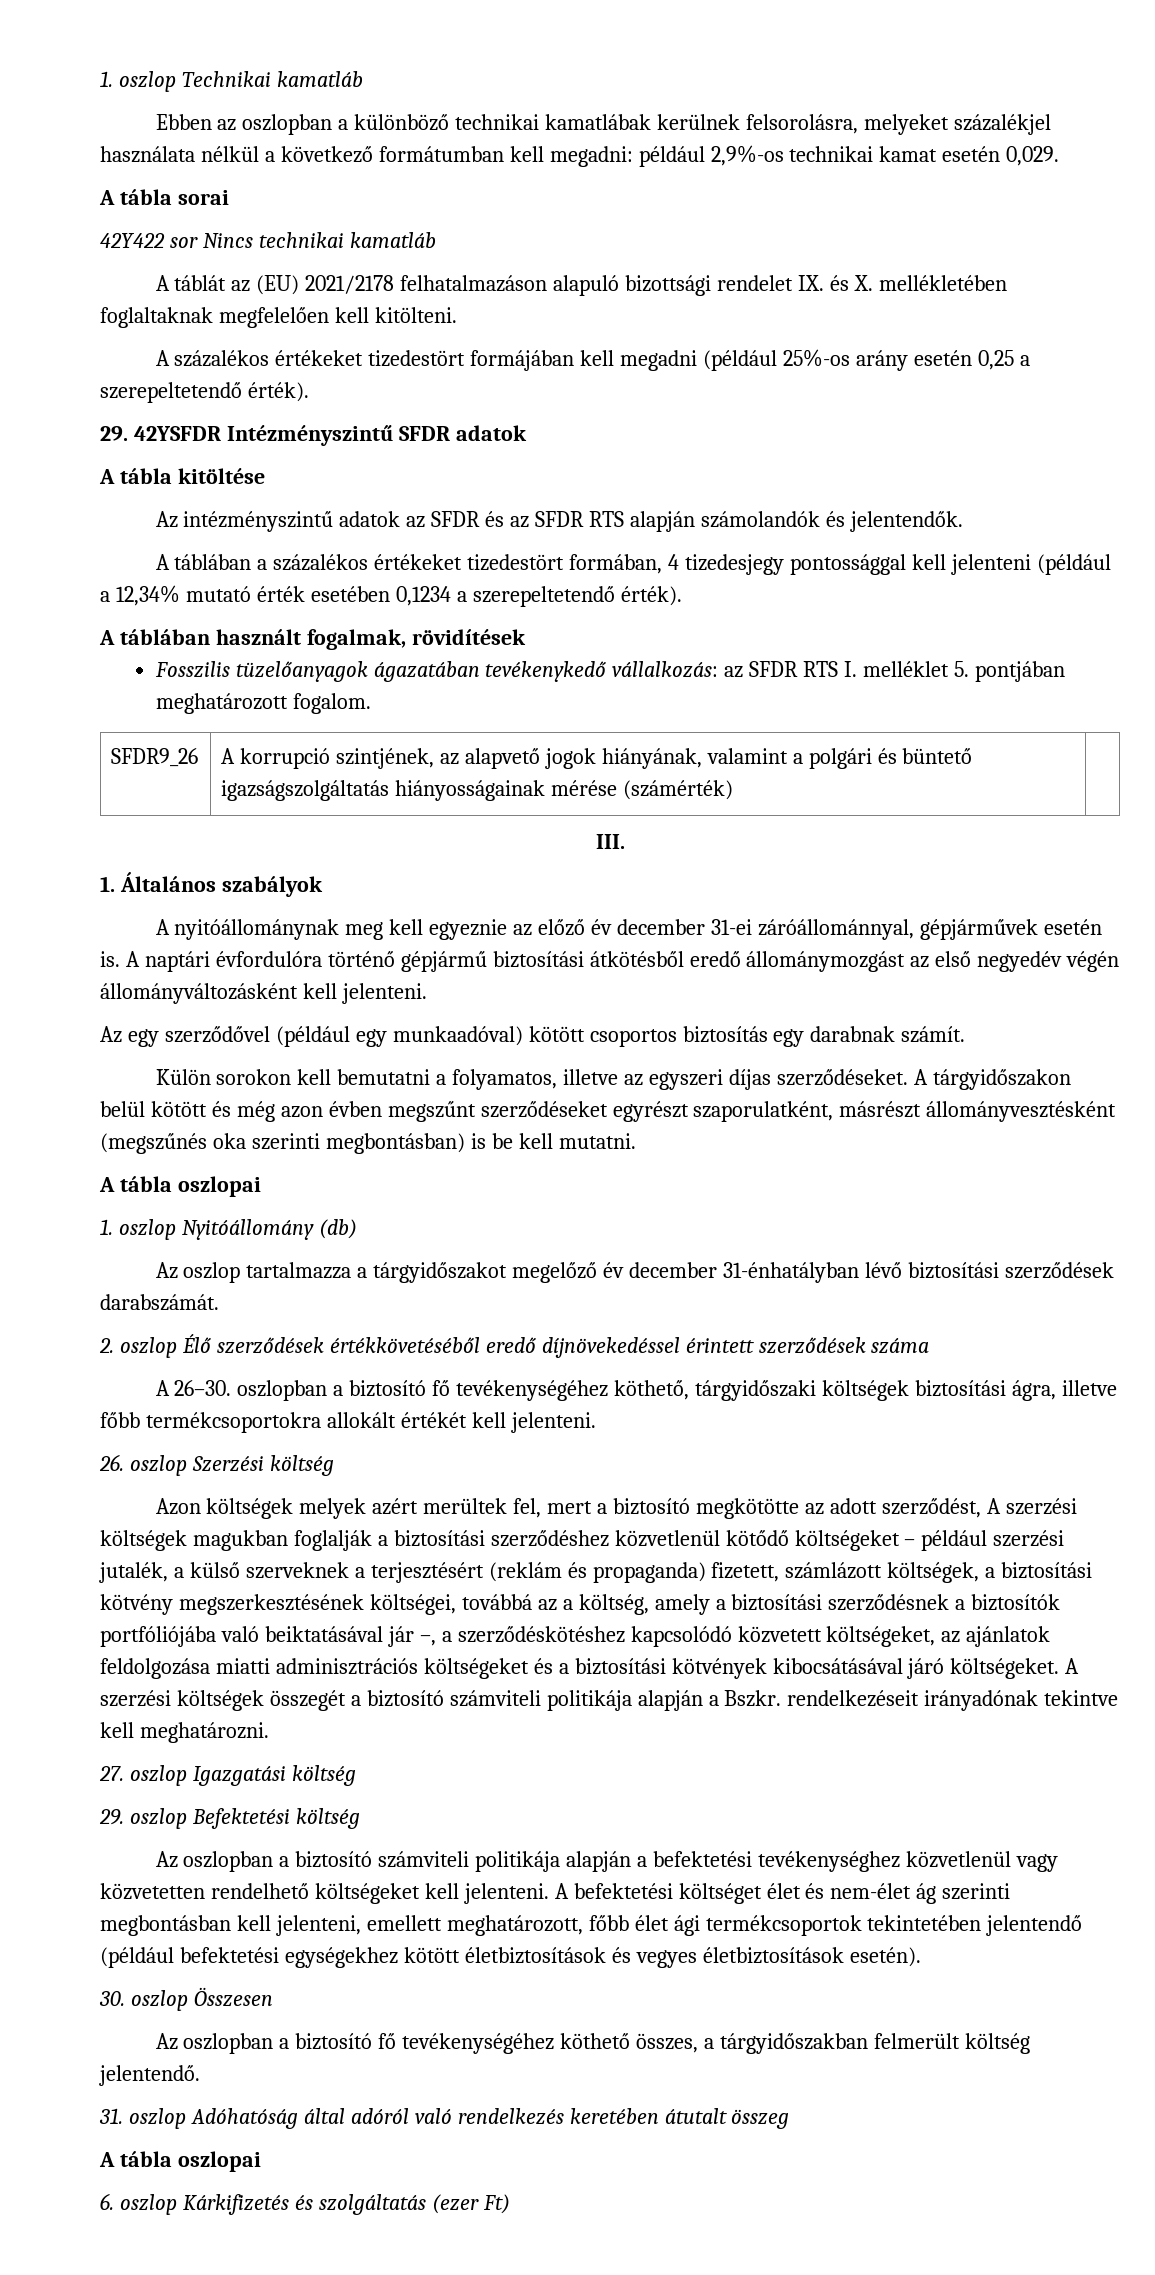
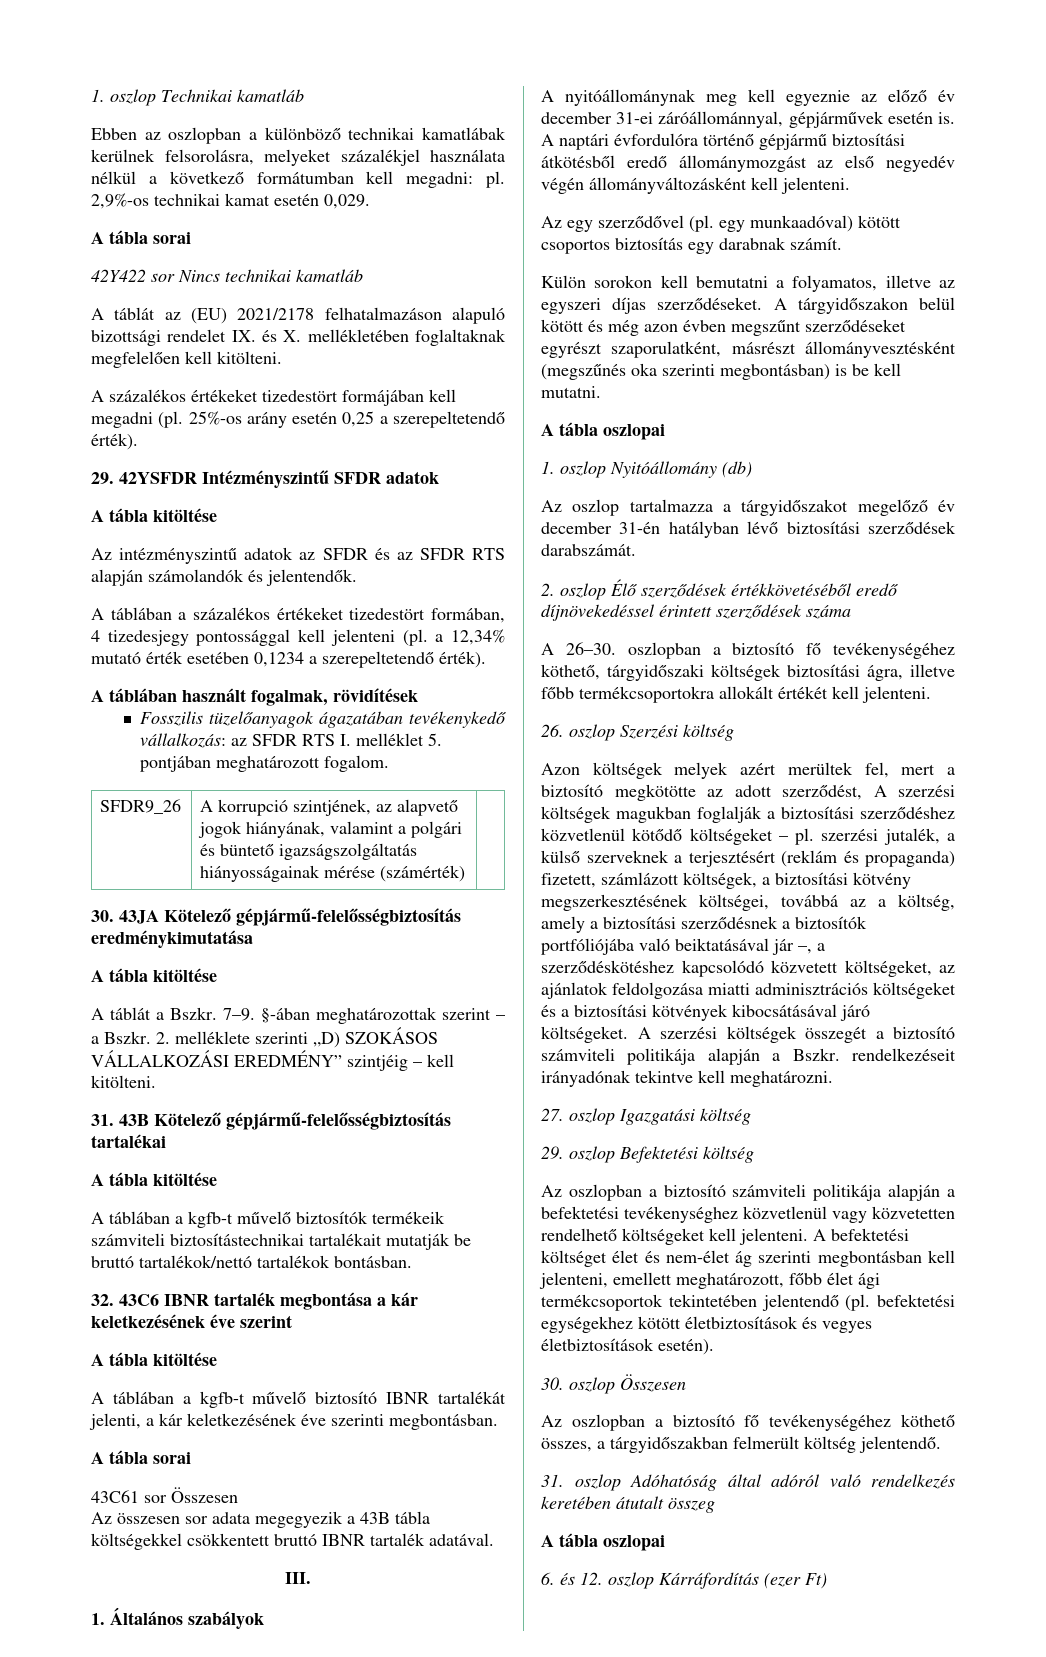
[638,146,705,167] például -> [485,171,505,188] pl.
[703,350,778,371] (például -> [158,411,184,428] (pl.
[1036,554,1111,575] (például -> [402,629,428,646] (pl.
(733, 790) none -> [91,908,461,926] [91,930,253,948] [91,968,217,982] [91,1007,505,1024] [91,1027,438,1048] [91,1050,454,1071] [91,1075,156,1088] [91,1112,451,1130] [91,1134,166,1148] [91,1172,217,1186] [91,1211,445,1228] [91,1233,471,1250] [91,1255,412,1268] [91,1292,418,1310] [91,1314,292,1328] [91,1352,217,1366] [91,1391,506,1408] [89,1413,498,1430] [91,1450,191,1464] [91,1487,238,1503] [91,1511,430,1528] [91,1533,494,1550] // 30. 43JA Kötelező gépjármű-felelősségbiztosítás eredménykimutatása // A tábla kitöltése // A táblát a Bszkr. 7–9. §-ában meghatározottak szerint – a Bszkr. 2. melléklete szerinti „D) SZOKÁSOS VÁLLALKOZÁSI EREDMÉNY” szintjéig – kell kitölteni. // 31. 43B Kötelező gépjármű-felelősségbiztosítás tartalékai // A tábla kitöltése // A táblában a kgfb-t művelő biztosítók termékeik számviteli biztosítástechnikai tartalékait mutatják be bruttó tartalékok/nettó tartalékok bontásban. // 32. 43C6 IBNR tartalék megbontása a kár keletkezésének éve szerint // A tábla kitöltése // A táblában a kgfb-t művelő biztosító IBNR tartalékát jelenti, a kár keletkezésének éve szerinti megbontásban. // A tábla sorai // 43C61 sor Összesen // Az összesen sor adata megegyezik a 43B tábla költségekkel csökkentett bruttó IBNR tartalék adatával.
[275,1026,350,1047] (például -> [689,215,714,232] (pl.
[723,1262,860,1283] 31-énhatályban -> [619,521,739,538] 31-én hatályban
[921,1530,988,1551] például -> [795,828,815,845] pl.
[100,1947,174,1968] (például -> [845,1294,871,1311] (pl.
[119,2194,426,2215] oszlop Kárkifizetés és szolgáltatás -> [560,1572,759,1589] és 12. oszlop Kárráfordítás

